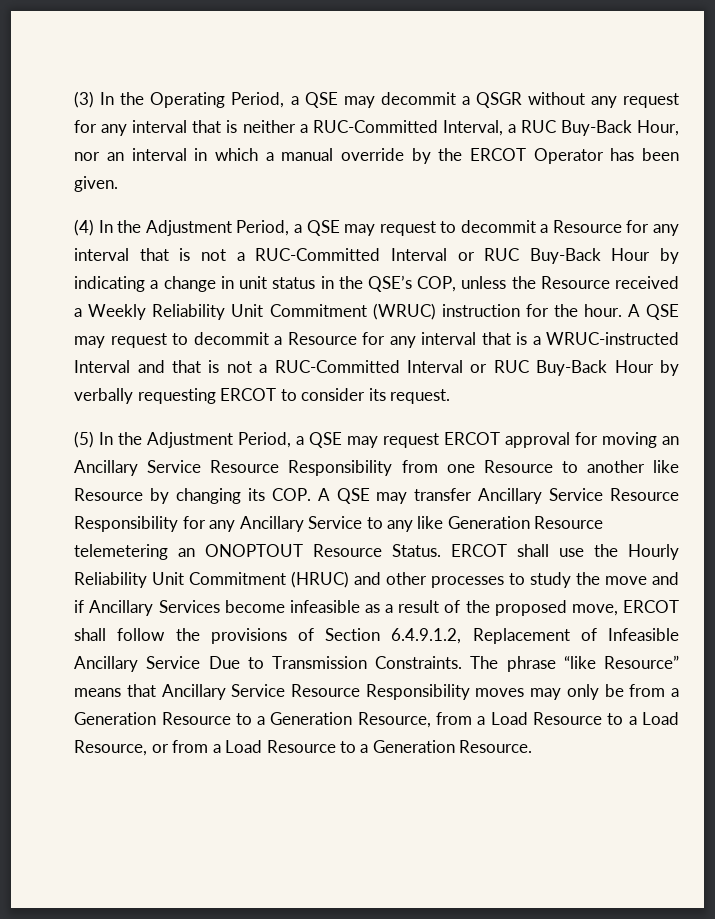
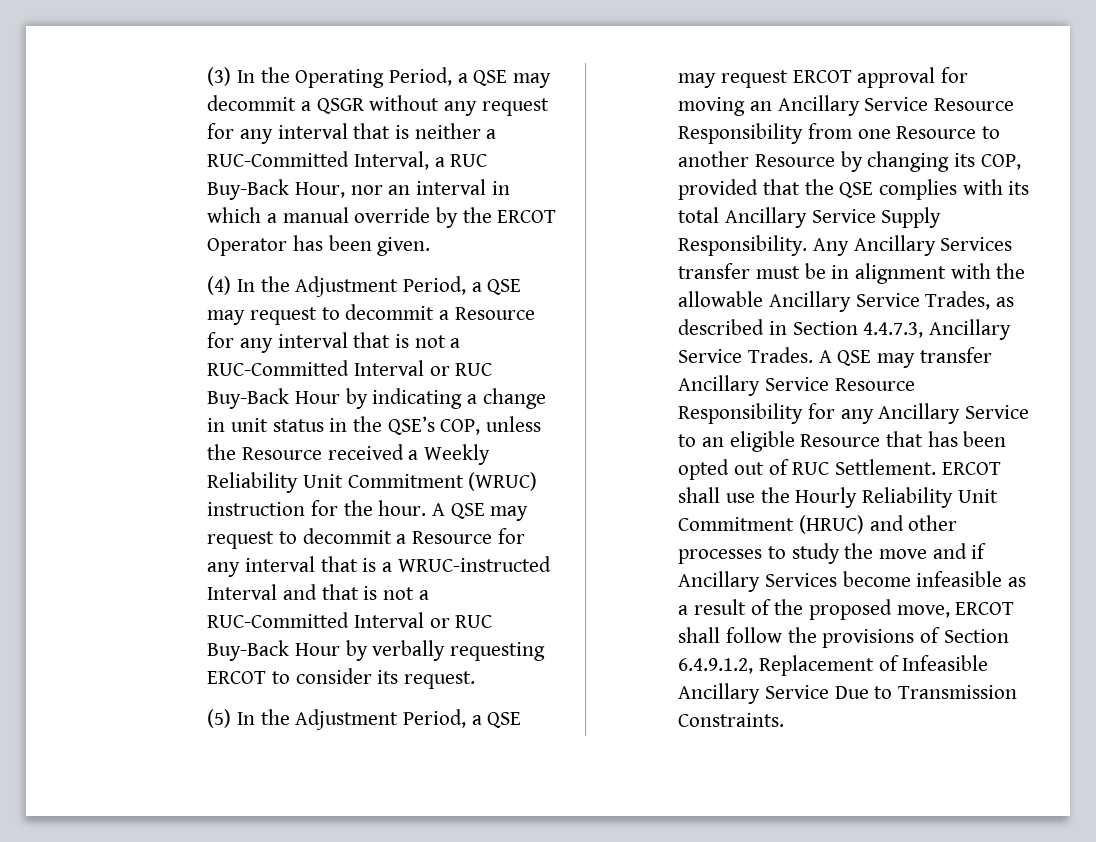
[653,460,680,473] like -> (750, 159) none
[271,488,311,501] COP. -> [980,154,1021,170] [678,179,1030,200] [678,207,942,228] [678,235,1013,256] [678,263,1026,284] [678,291,1014,312] [678,319,1011,340] [678,347,813,363] COP, provided that the QSE complies with its total Ancillary Service Supply Responsibility. Any Ancillary Services transfer must be in alignment with the allowable Ancillary Service Trades, as described in Section 4.4.7.3, Ancillary Service Trades.
[386,516,604,532] [74,544,442,560] any like Generation Resource telemetering an ONOPTOUT Resource Status. -> [701,431,1007,452] [678,459,936,480] an eligible Resource that has been opted out of RUC Settlement.
[470,655,679,672] [74,684,679,700] [74,712,679,728] [74,740,533,756] The phrase “like Resource” means that Ancillary Service Resource Responsibility moves may only be from a Generation Resource to a Generation Resource, from a Load Resource to a Load Resource, or from a Load Resource to a Generation Resource. -> (785, 720) none

